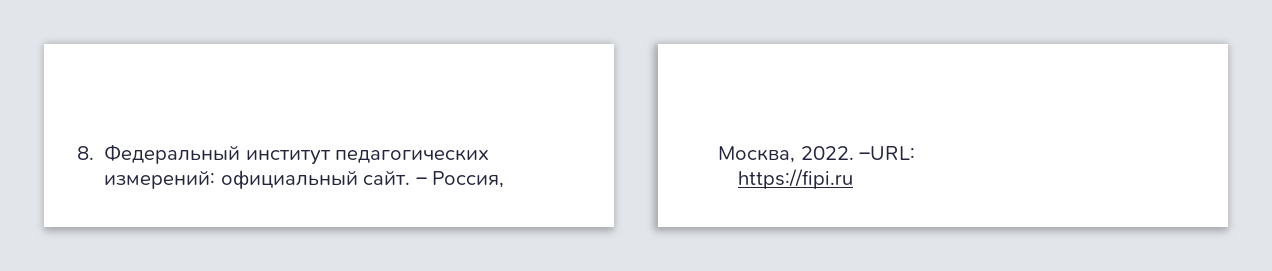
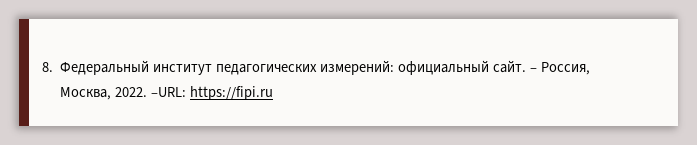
(916, 153) // -> (187, 92) none

